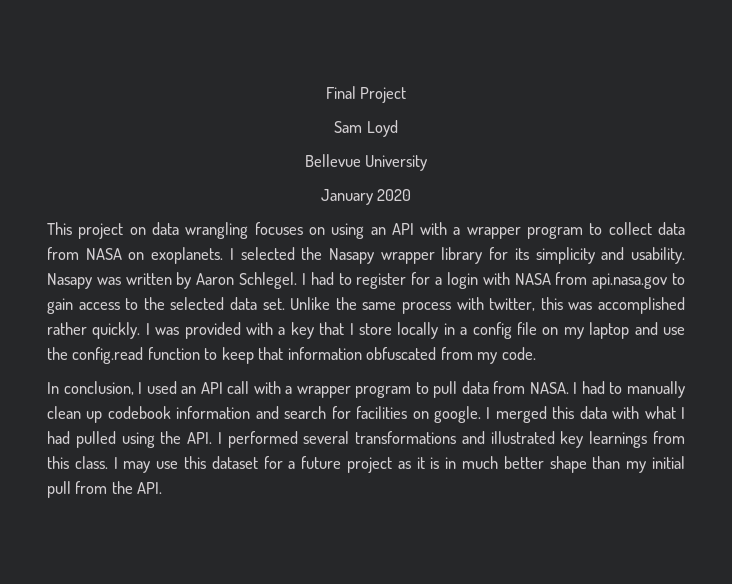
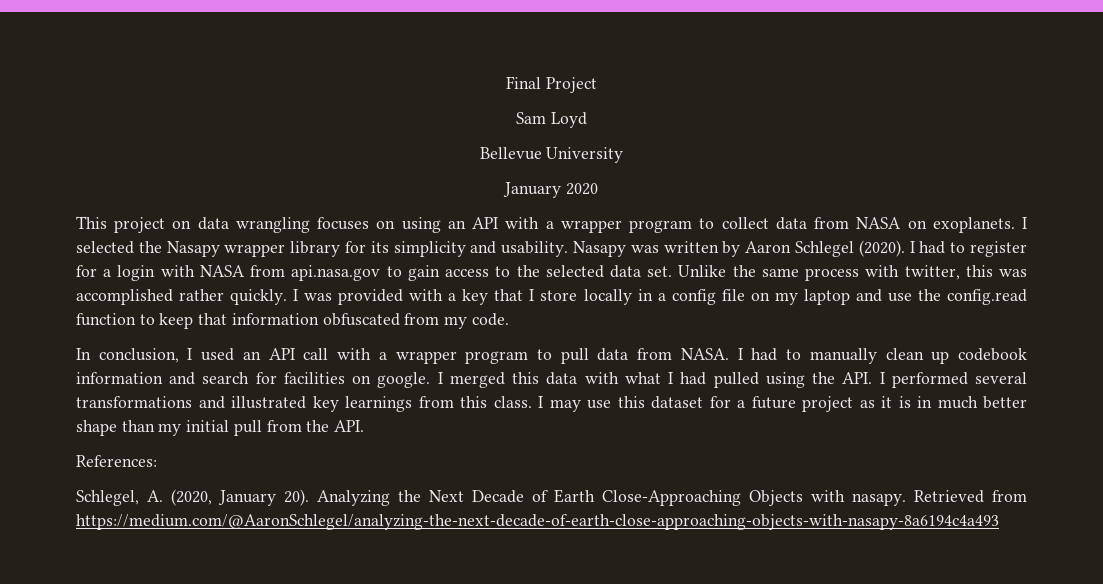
[239,272,298,289] Schlegel. -> [794,240,905,257] Schlegel (2020).
(163, 488) none -> [76,455,157,467] [76,489,1027,506] [76,514,999,530] // References: // Schlegel, A. (2020, January 20). Analyzing the Next Decade of Earth Close-Approaching Objects with nasapy. Retrieved from https://medium.com/@AaronSchlegel/analyzing-the-next-decade-of-earth-close-approaching-objects-with-nasapy-8a6194c4a493

